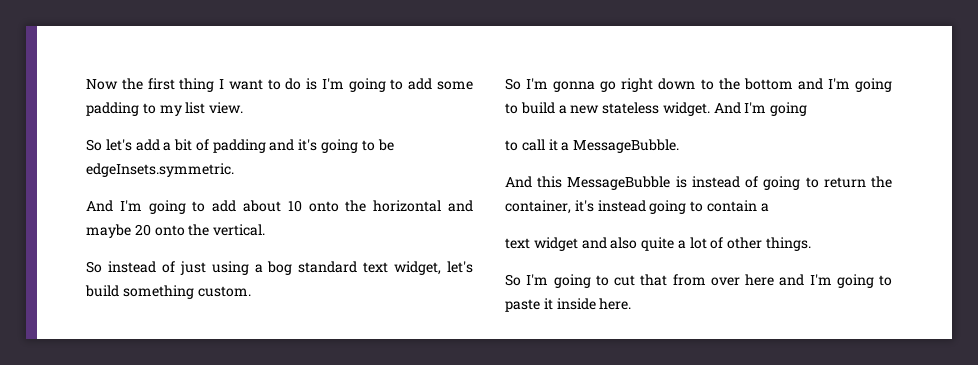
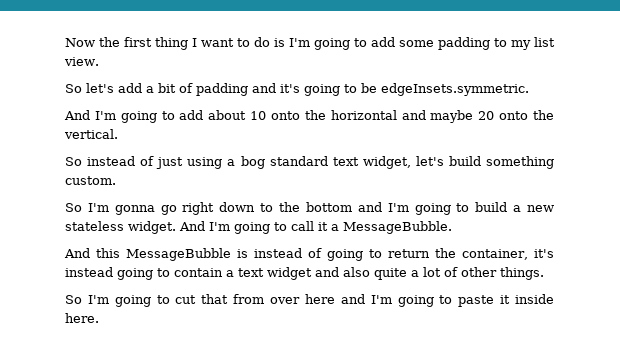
(808, 109) // -> (270, 228) none
(769, 207) // -> (234, 273) none

